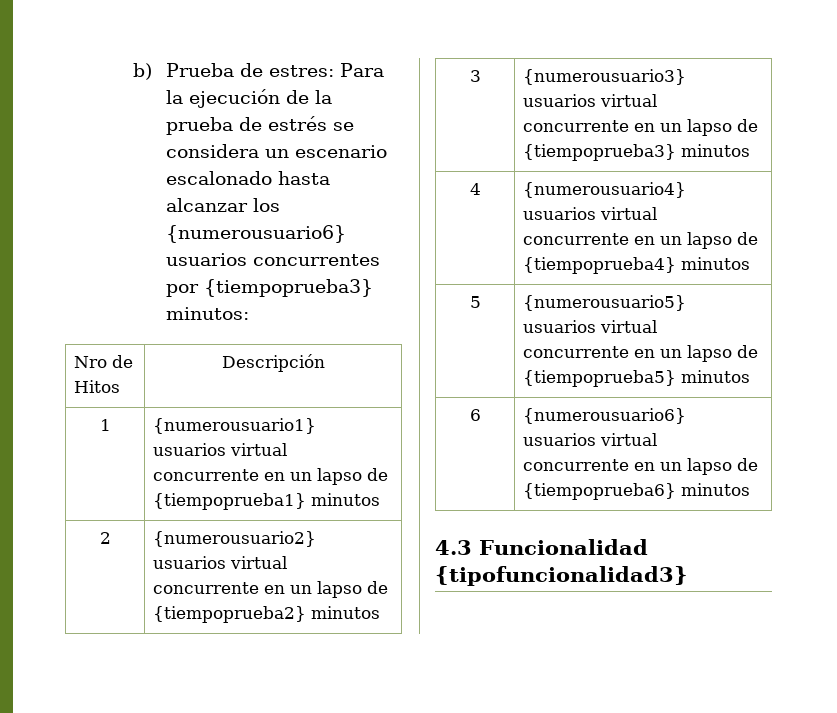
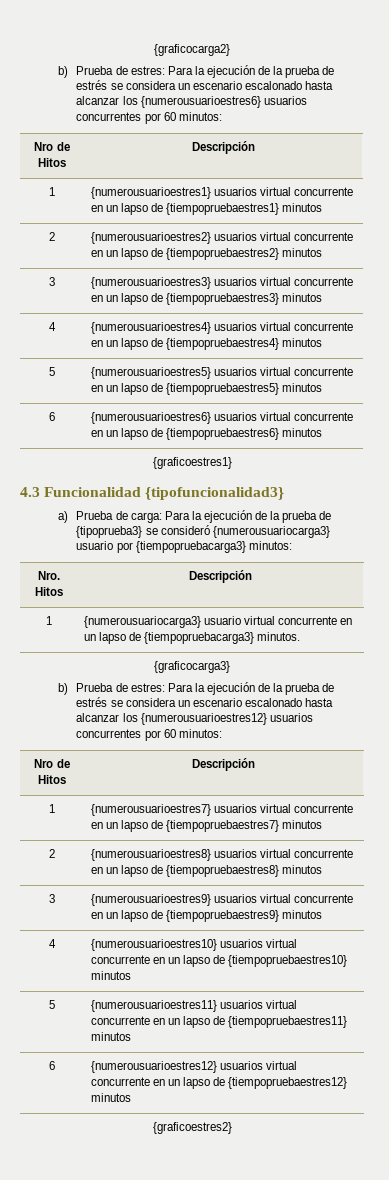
(132, 71) none -> [154,44,230,56] {graficocarga2} //
[166,225,347,243] [166,253,381,266] [166,279,374,297] [166,307,250,320] [74,355,134,368] [74,380,121,393] [221,354,325,372] [99,419,111,431] [153,418,317,434] [153,443,288,456] [153,468,389,485] [153,493,381,510] [99,532,111,544] [153,531,317,547] [153,556,288,569] [153,581,389,598] [153,606,381,623] [469,70,481,82] [523,69,687,85] [523,94,658,107] [523,119,759,136] [523,144,751,161] [469,183,481,195] [523,182,687,198] [523,207,658,220] [523,232,759,249] [523,257,751,274] [469,296,481,308] [523,295,687,311] [523,320,658,333] [523,345,759,362] [523,370,751,387] [469,409,481,421] [523,408,687,424] [523,433,658,446] [523,458,759,475] [523,483,751,500] {numerousuario6} usuarios concurrentes por {tiempoprueba3} minutos: // Nro de Hitos | Descripción // 1 | {numerousuario1} usuarios virtual concurrente en un lapso de {tiempoprueba1} minutos // 2 | {numerousuario2} usuarios virtual concurrente en un lapso de {tiempoprueba2} minutos // 3 | {numerousuario3} usuarios virtual concurrente en un lapso de {tiempoprueba3} minutos // 4 | {numerousuario4} usuarios virtual concurrente en un lapso de {tiempoprueba4} minutos // 5 | {numerousuario5} usuarios virtual concurrente en un lapso de {tiempoprueba5} minutos // 6 | {numerousuario6} usuarios virtual concurrente en un lapso de {tiempoprueba6} minutos -> [140,96,307,108] [76,112,222,124] [34,142,70,151] [38,158,66,167] [191,141,255,154] [49,187,55,196] [90,187,354,199] [90,203,323,215] [49,232,55,241] [90,232,354,244] [90,248,323,260] [49,277,55,286] [90,277,354,289] [90,293,323,305] [49,322,56,331] [90,322,354,334] [90,338,323,350] [49,367,55,376] [90,367,354,379] [90,383,323,395] [49,412,55,421] [90,412,354,424] [90,428,323,440] [152,457,232,469] {numerousuarioestres6} usuarios concurrentes por 60 minutos: // Nro de Hitos | Descripción // 1 | {numerousuarioestres1} usuarios virtual concurrente en un lapso de {tiempopruebaestres1} minutos // 2 | {numerousuarioestres2} usuarios virtual concurrente en un lapso de {tiempopruebaestres2} minutos // 3 | {numerousuarioestres3} usuarios virtual concurrente en un lapso de {tiempopruebaestres3} minutos // 4 | {numerousuarioestres4} usuarios virtual concurrente en un lapso de {tiempopruebaestres4} minutos // 5 | {numerousuarioestres5} usuarios virtual concurrente en un lapso de {tiempopruebaestres5} minutos // 6 | {numerousuarioestres6} usuarios virtual concurrente en un lapso de {tiempopruebaestres6} minutos // {graficoestres1}
(688, 576) none -> [57,510,332,523] [76,525,330,538] [76,541,292,553] [37,571,60,580] [34,587,63,596] [188,570,252,583] [45,616,52,625] [83,616,353,628] [83,632,301,644] [154,661,230,673] [57,682,335,695] [76,697,334,707] [76,713,313,725] [76,729,222,741] [34,759,70,768] [38,775,66,784] [192,758,255,771] [49,804,55,813] [90,804,354,816] [90,820,323,832] [49,849,55,858] [90,849,354,861] [90,865,323,877] [49,894,55,903] [90,894,354,906] [90,910,323,922] [49,939,56,948] [90,939,298,951] [90,955,348,967] [90,971,131,980] [49,1000,55,1009] [90,1000,298,1012] [90,1016,348,1028] [90,1032,131,1041] [49,1061,55,1070] [90,1061,298,1073] [90,1077,348,1089] [90,1093,131,1102] [152,1122,232,1134] // a) Prueba de carga: Para la ejecución de la prueba de {tipoprueba3} se consideró {numerousuariocarga3} usuario por {tiempopruebacarga3} minutos: // Nro. Hitos | Descripción // 1 | {numerousuariocarga3} usuario virtual concurrente en un lapso de {tiempopruebacarga3} minutos. // {graficocarga3} // b) Prueba de estres: Para la ejecución de la prueba de estrés se considera un escenario escalonado hasta alcanzar los {numerousuarioestres12} usuarios concurrentes por 60 minutos: // Nro de Hitos | Descripción // 1 | {numerousuarioestres7} usuarios virtual concurrente en un lapso de {tiempopruebaestres7} minutos // 2 | {numerousuarioestres8} usuarios virtual concurrente en un lapso de {tiempopruebaestres8} minutos // 3 | {numerousuarioestres9} usuarios virtual concurrente en un lapso de {tiempopruebaestres9} minutos // 4 | {numerousuarioestres10} usuarios virtual concurrente en un lapso de {tiempopruebaestres10} minutos // 5 | {numerousuarioestres11} usuarios virtual concurrente en un lapso de {tiempopruebaestres11} minutos // 6 | {numerousuarioestres12} usuarios virtual concurrente en un lapso de {tiempopruebaestres12} minutos // {graficoestres2}

